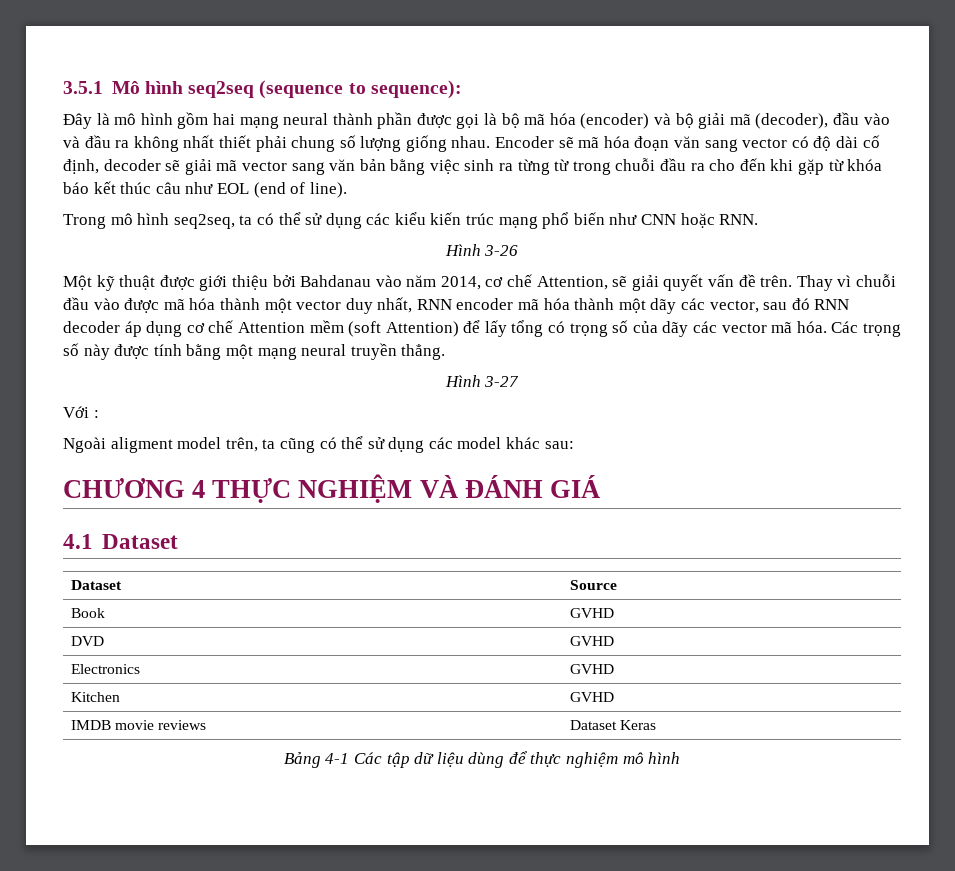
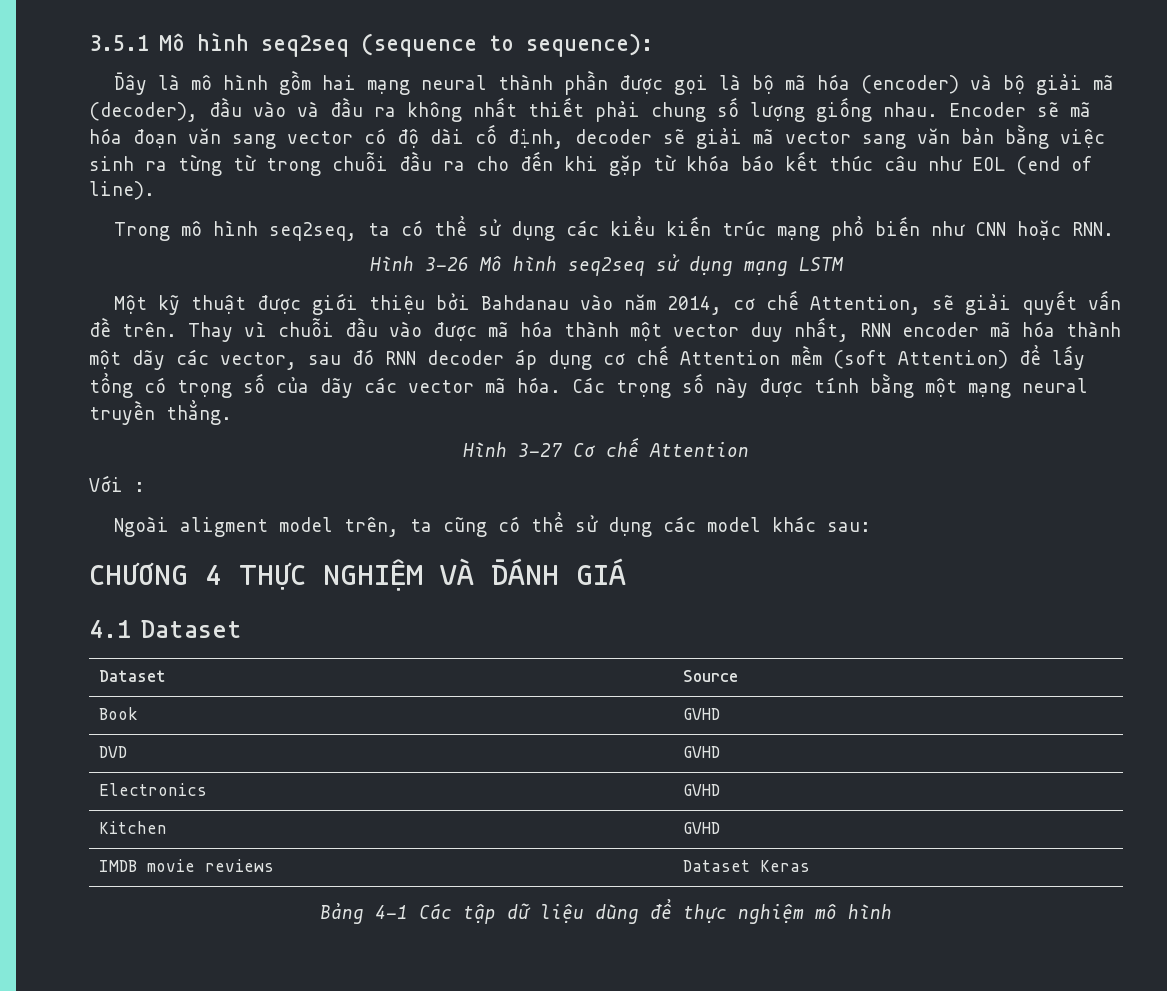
(519, 250) none -> [478,254,844,276] Mô hình seq2seq sử dụng mạng LSTM
(520, 381) none -> [573,437,749,457] Cơ chế Attention

